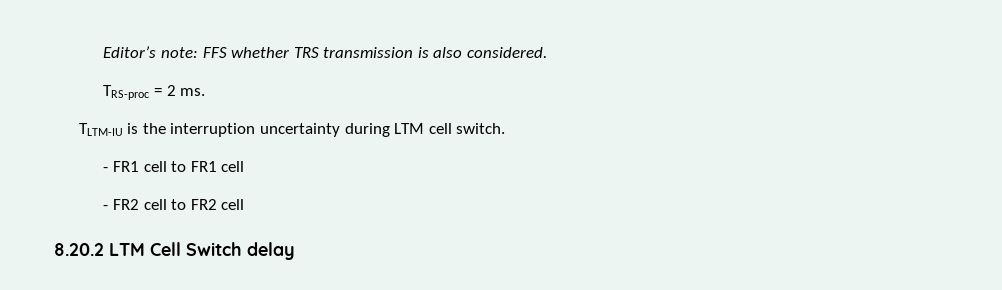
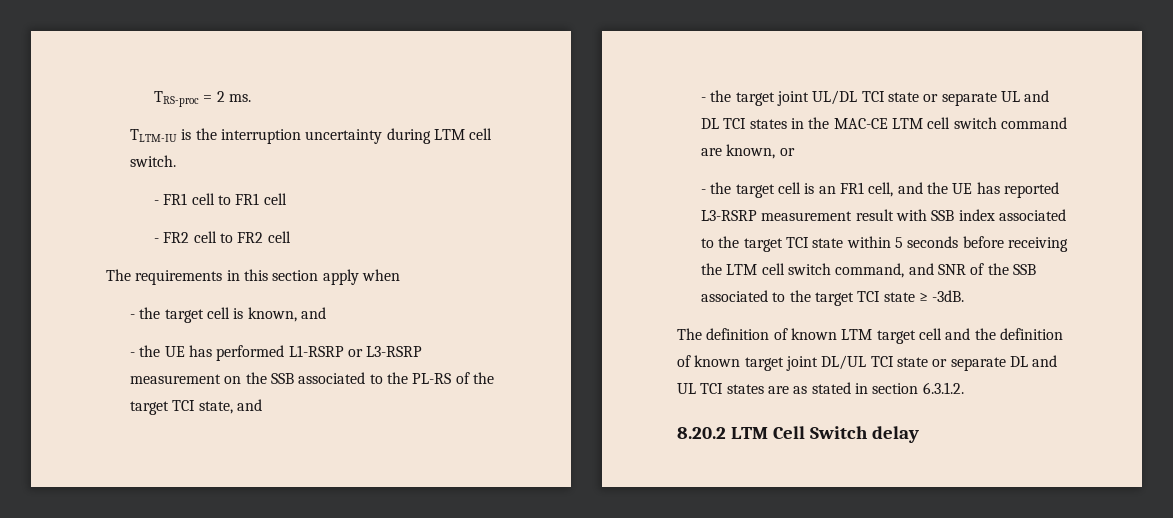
[103,46,548,58] Editor’s note: FFS whether TRS transmission is also considered. // -> (153, 99) none
(245, 204) none -> [106,269,400,285] [129,307,326,323] [129,345,423,361] [129,372,494,384] [129,399,262,415] [700,90,1050,106] [700,117,1067,129] [700,144,795,159] [700,182,1059,198] [700,209,1066,221] [700,236,1068,252] [700,263,1036,278] [700,290,965,306] [677,328,1063,344] [677,355,1058,371] [677,382,964,394] // The requirements in this section apply when // - the target cell is known, and // - the UE has performed L1-RSRP or L3-RSRP measurement on the SSB associated to the PL-RS of the target TCI state, and // - the target joint UL/DL TCI state or separate UL and DL TCI states in the MAC-CE LTM cell switch command are known, or // - the target cell is an FR1 cell, and the UE has reported L3-RSRP measurement result with SSB index associated to the target TCI state within 5 seconds before receiving the LTM cell switch command, and SNR of the SSB associated to the target TCI state ≥ -3dB. // The definition of known LTM target cell and the definition of known target joint DL/UL TCI state or separate DL and UL TCI states are as stated in section 6.3.1.2.

